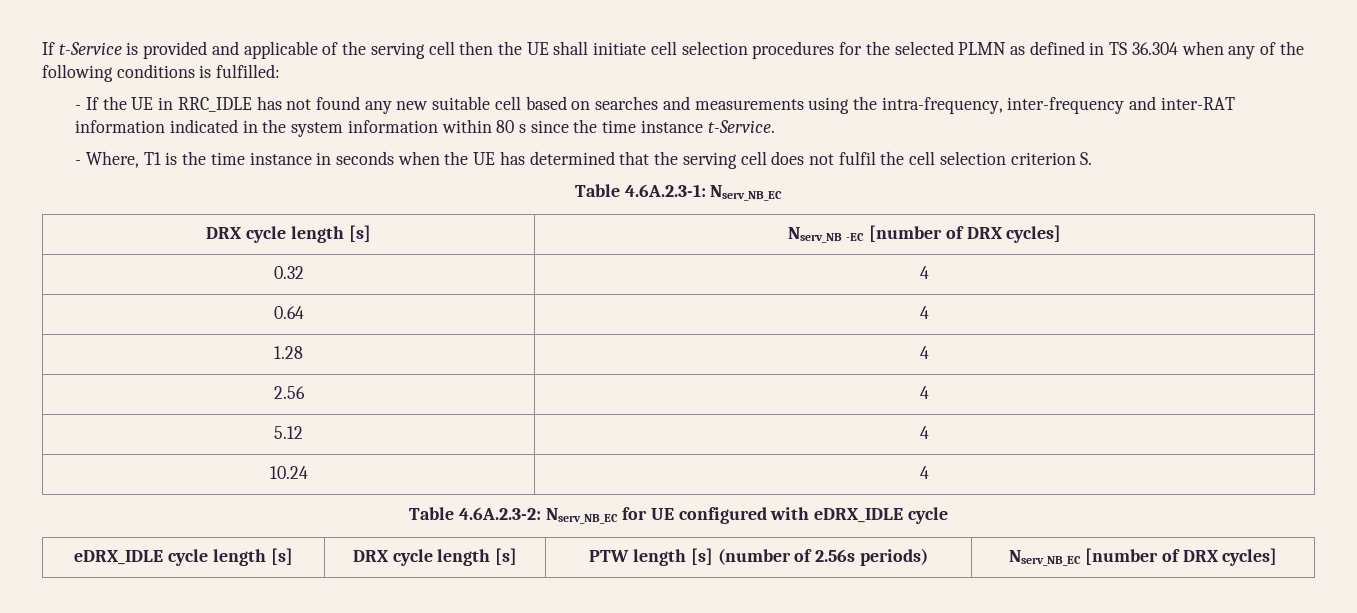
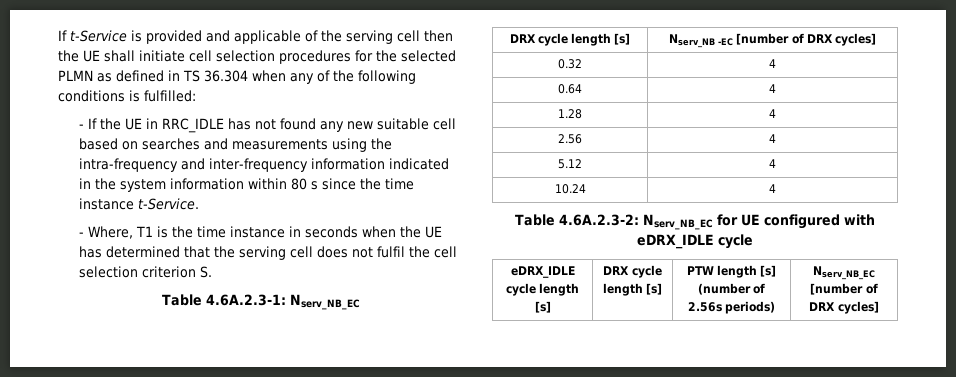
[881,96,1235,114] intra-frequency, inter-frequency and inter-RAT -> [79,158,309,172] intra-frequency and inter-frequency

